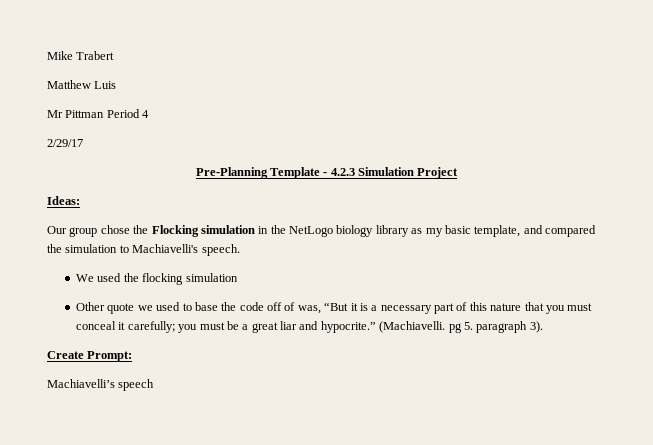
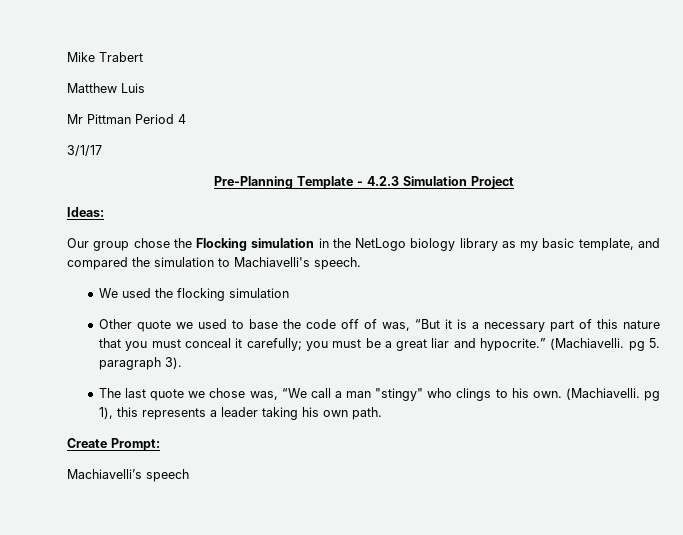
[47,139,83,147] 2/29/17 -> [67,145,102,156] 3/1/17
(543, 327) none -> [99,388,660,401] [99,407,383,420] // The last quote we chose was, “We call a man "stingy" who clings to his own. (Machiavelli. pg 1), this represents a leader taking his own path.

